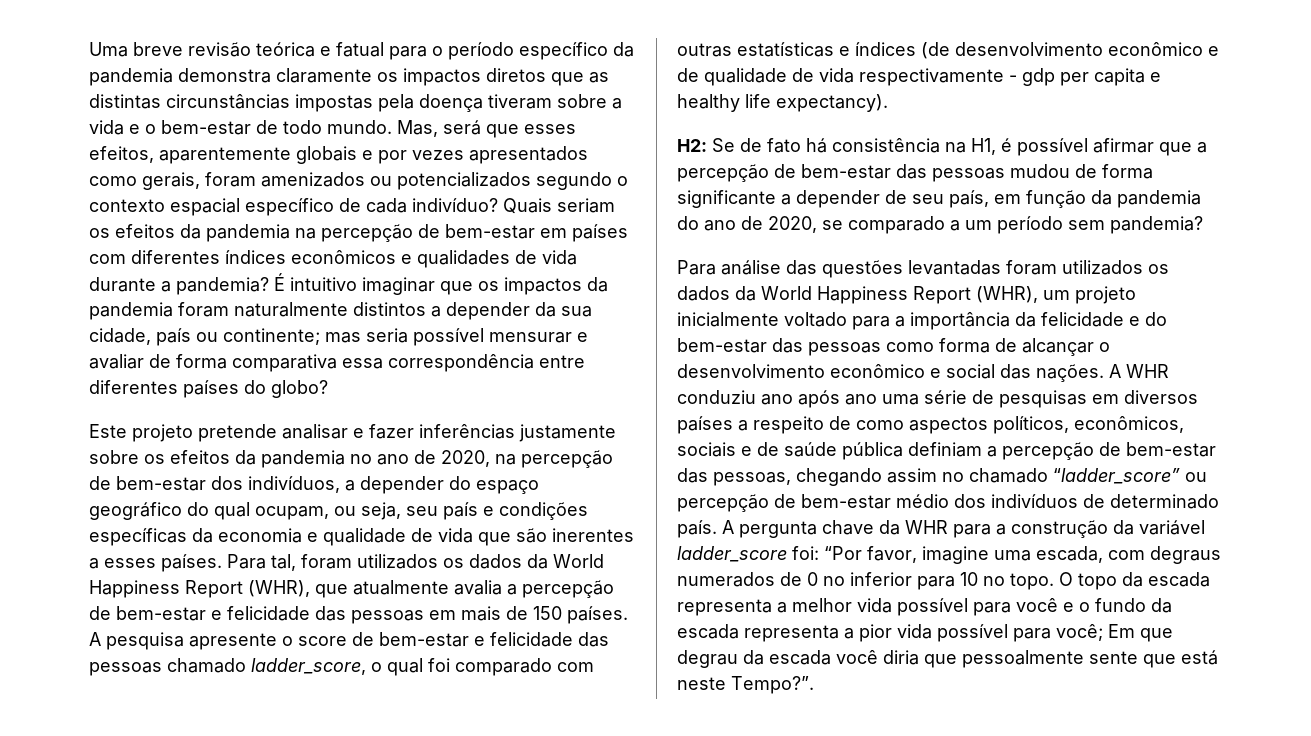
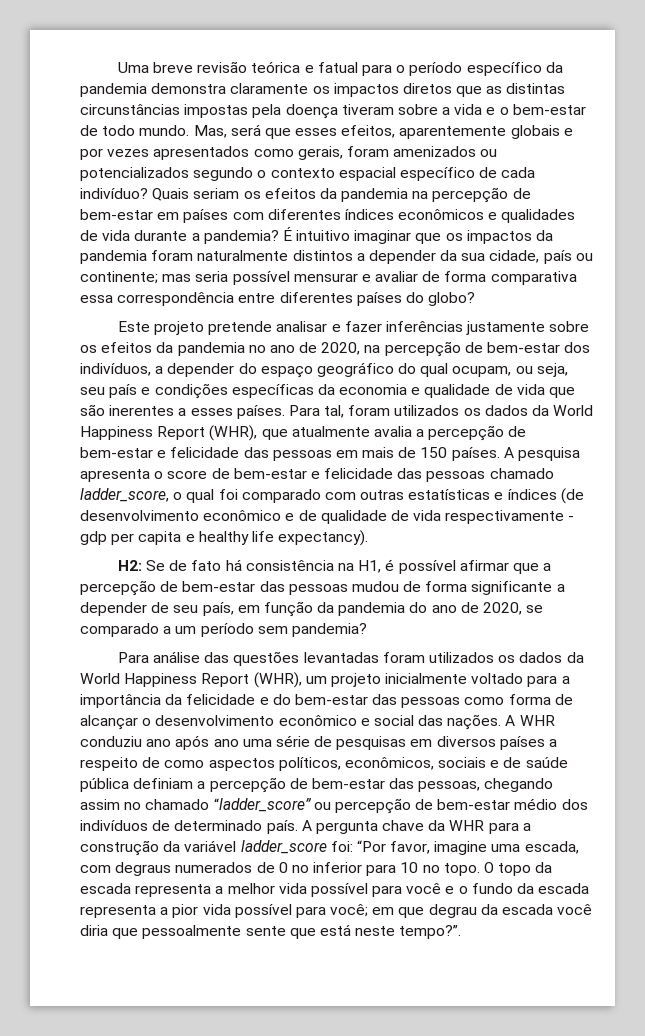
[189,633,277,650] apresente -> [80,469,150,482] apresenta
[1108,624,1135,638] Em -> [372,907,395,915] em
[731,676,814,694] Tempo?”. -> [399,925,462,939] tempo?”.

